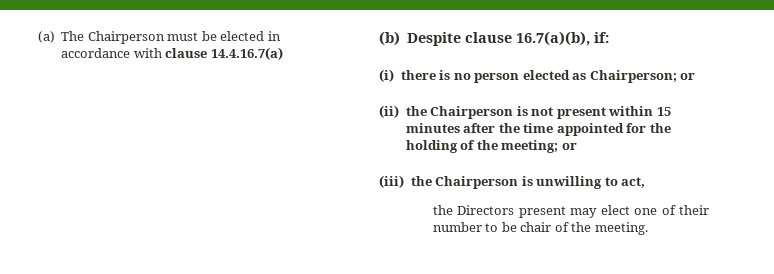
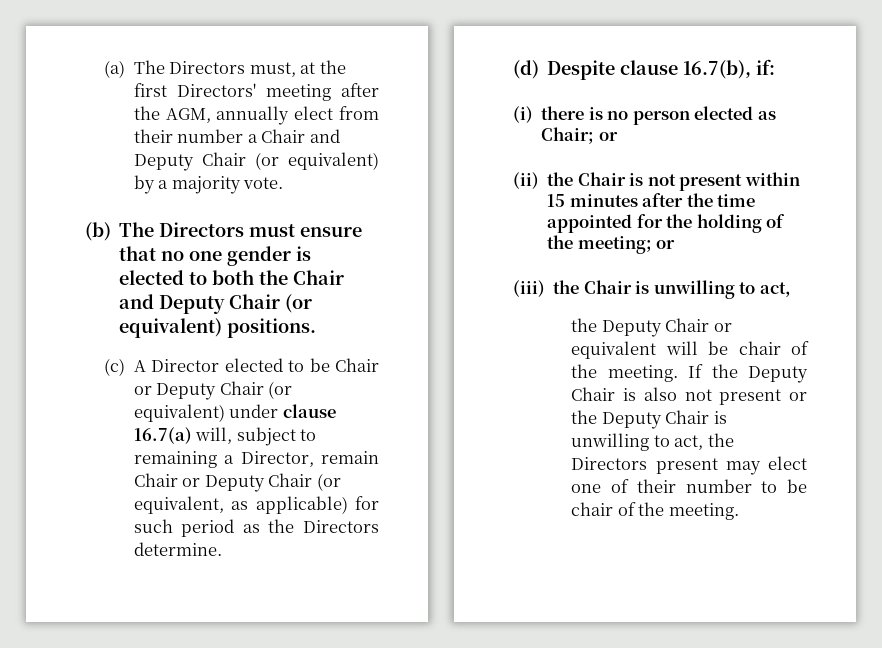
[87,31,281,44] [61,47,283,60] [379,31,400,46] Chairperson must be elected in accordance with clause 14.4.16.7(a) // (b) -> [169,60,346,77] [133,83,379,101] [133,106,380,125] [133,129,340,143] [133,152,379,171] [133,175,284,194] [85,222,363,241] [119,246,312,266] [119,270,345,285] [119,294,313,314] [119,318,317,338] [104,358,379,376] [133,381,293,400] [133,404,336,422] [133,427,317,446] [133,451,379,468] [133,473,341,492] [133,496,379,514] [133,519,380,537] [133,542,222,556] [513,60,539,79] Directors must, at the first Directors' meeting after the AGM, annually elect from their number a Chair and Deputy Chair (or equivalent) by a majority vote. // (b) The Directors must ensure that no one gender is elected to both the Chair and Deputy Chair (or equivalent) positions. // (c) A Director elected to be Chair or Deputy Chair (or equivalent) under clause 16.7(a) will, subject to remaining a Director, remain Chair or Deputy Chair (or equivalent, as applicable) for such period as the Directors determine. // (d)
[515,31,590,46] 16.7(a)(b), -> [683,60,752,79] 16.7(b),
[589,70,677,83] Chairperson; -> [541,127,595,144] Chair;
[430,106,514,119] Chairperson -> [577,172,626,186] Chair
[435,176,519,189] Chairperson -> [583,280,632,294] Chair
(453, 210) none -> [601,318,732,337] [571,341,809,359] [571,364,808,383] [571,387,807,405] [571,410,727,429] [571,433,734,451] Deputy Chair or equivalent will be chair of the meeting. If the Deputy Chair is also not present or the Deputy Chair is unwilling to act, the

